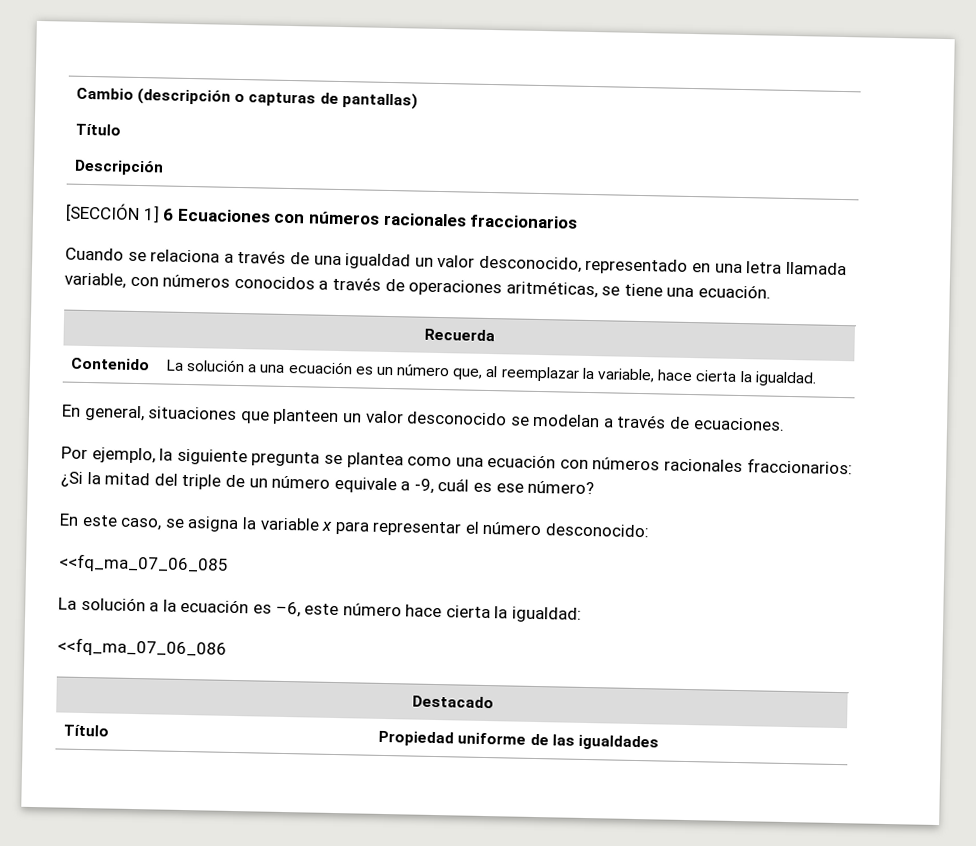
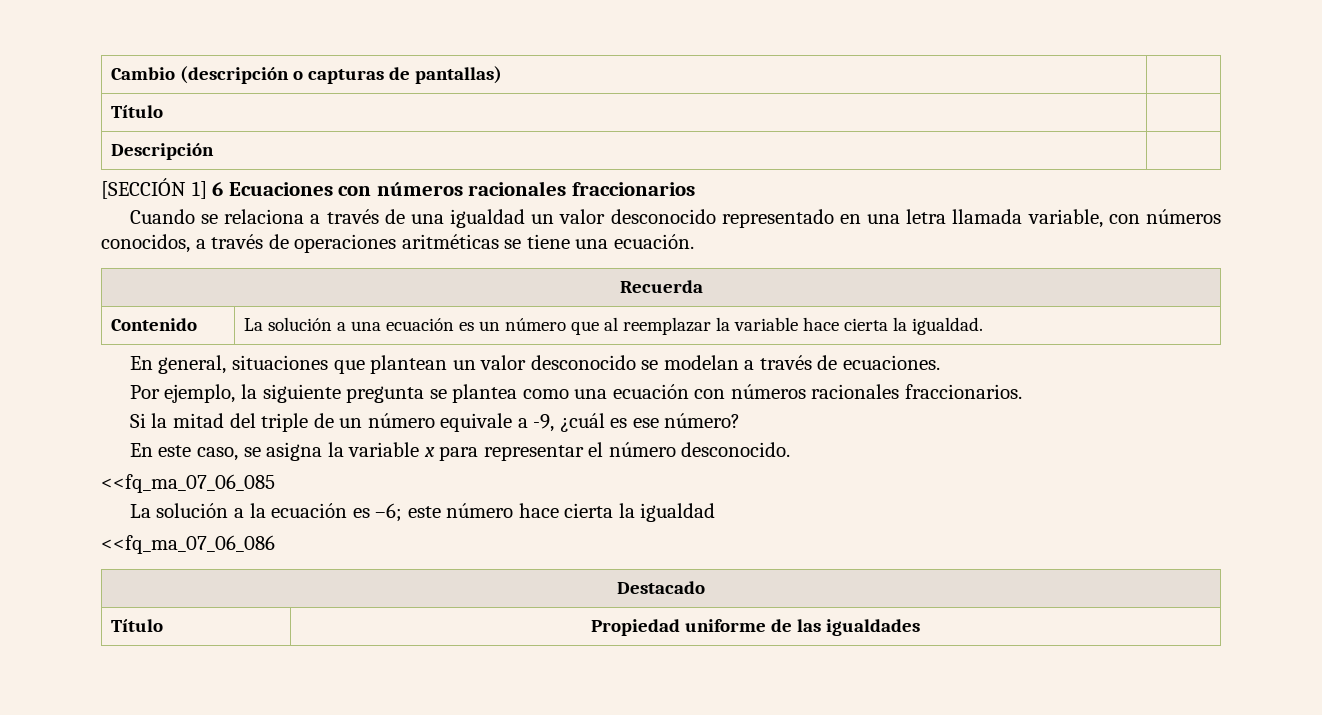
[478,255,582,273] desconocido, -> [610,209,716,224] desconocido
[233,275,315,290] conocidos -> [101,234,190,253] conocidos,
[505,280,598,299] aritméticas, -> [401,234,499,249] aritméticas
[452,368,484,380] que, -> [570,321,599,335] que
[597,368,656,383] variable, -> [733,317,798,331] variable
[272,408,340,426] planteen -> [370,355,448,374] plantean
[746,458,853,475] [60,471,83,487] fraccionarios: ¿Si -> [904,384,1022,399] [129,413,146,428] fraccionarios. // Si
[437,478,470,492] cuál -> [559,413,605,432] ¿cuál
[545,523,650,538] desconocido: -> [681,442,791,457] desconocido.
[275,601,301,618] –6, -> [375,503,403,522] –6;
[512,606,583,623] igualdad: -> [640,503,716,522] igualdad

